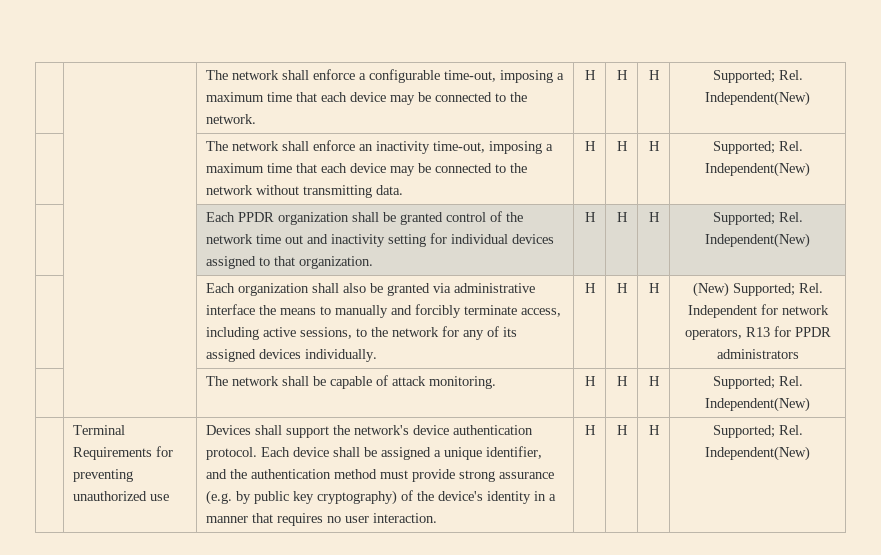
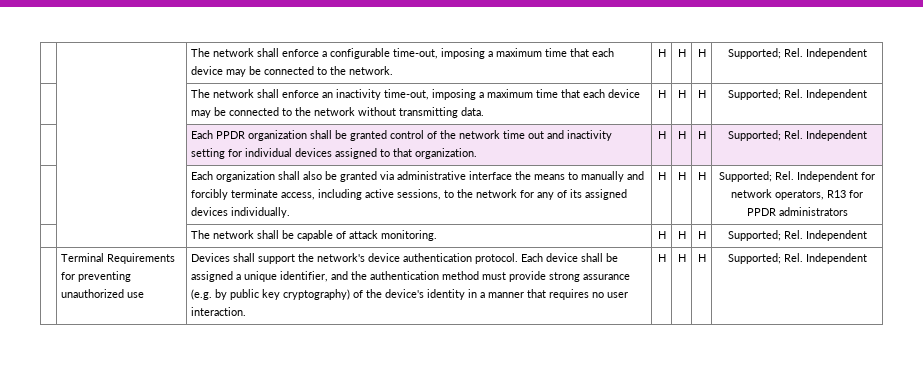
[705,91,810,106] Independent(New) -> [805,48,867,59] Independent
[705,162,810,177] Independent(New) -> [805,89,867,100] Independent
[705,233,810,248] Independent(New) -> [805,130,867,141] Independent
[692,282,729,297] (New) -> (706, 176) none
[705,397,810,412] Independent(New) -> [805,230,867,241] Independent
[705,446,810,461] Independent(New) -> [805,253,867,264] Independent

